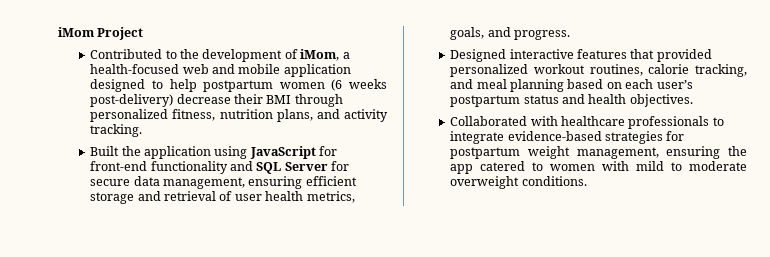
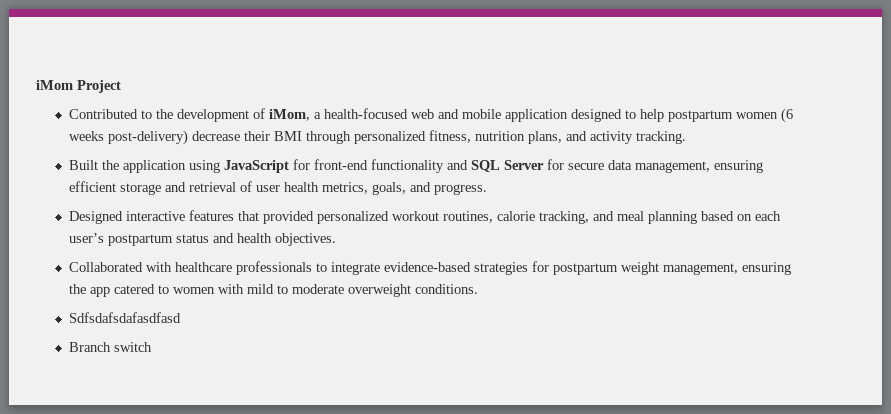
(587, 181) none -> [68,312,181,323] [68,342,152,352] // Sdfsdafsdafasdfasd // Branch switch

